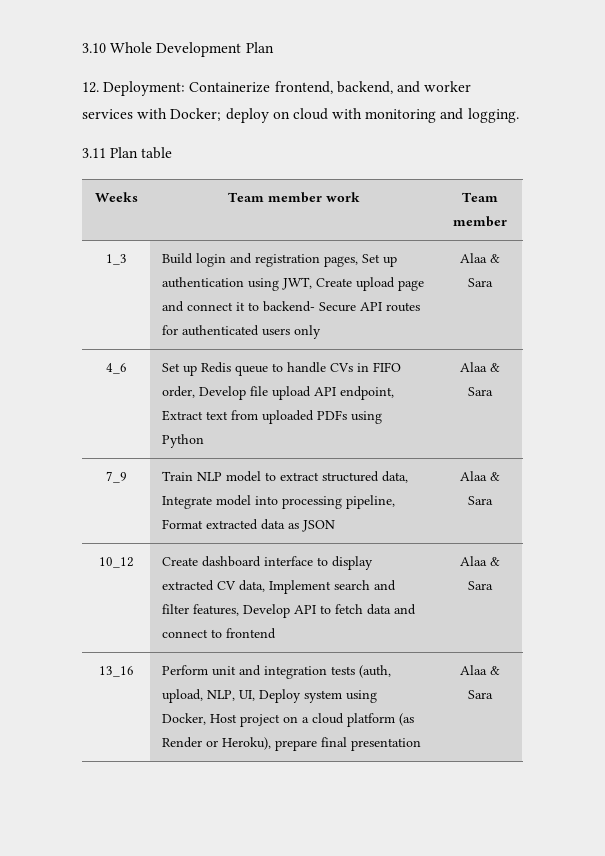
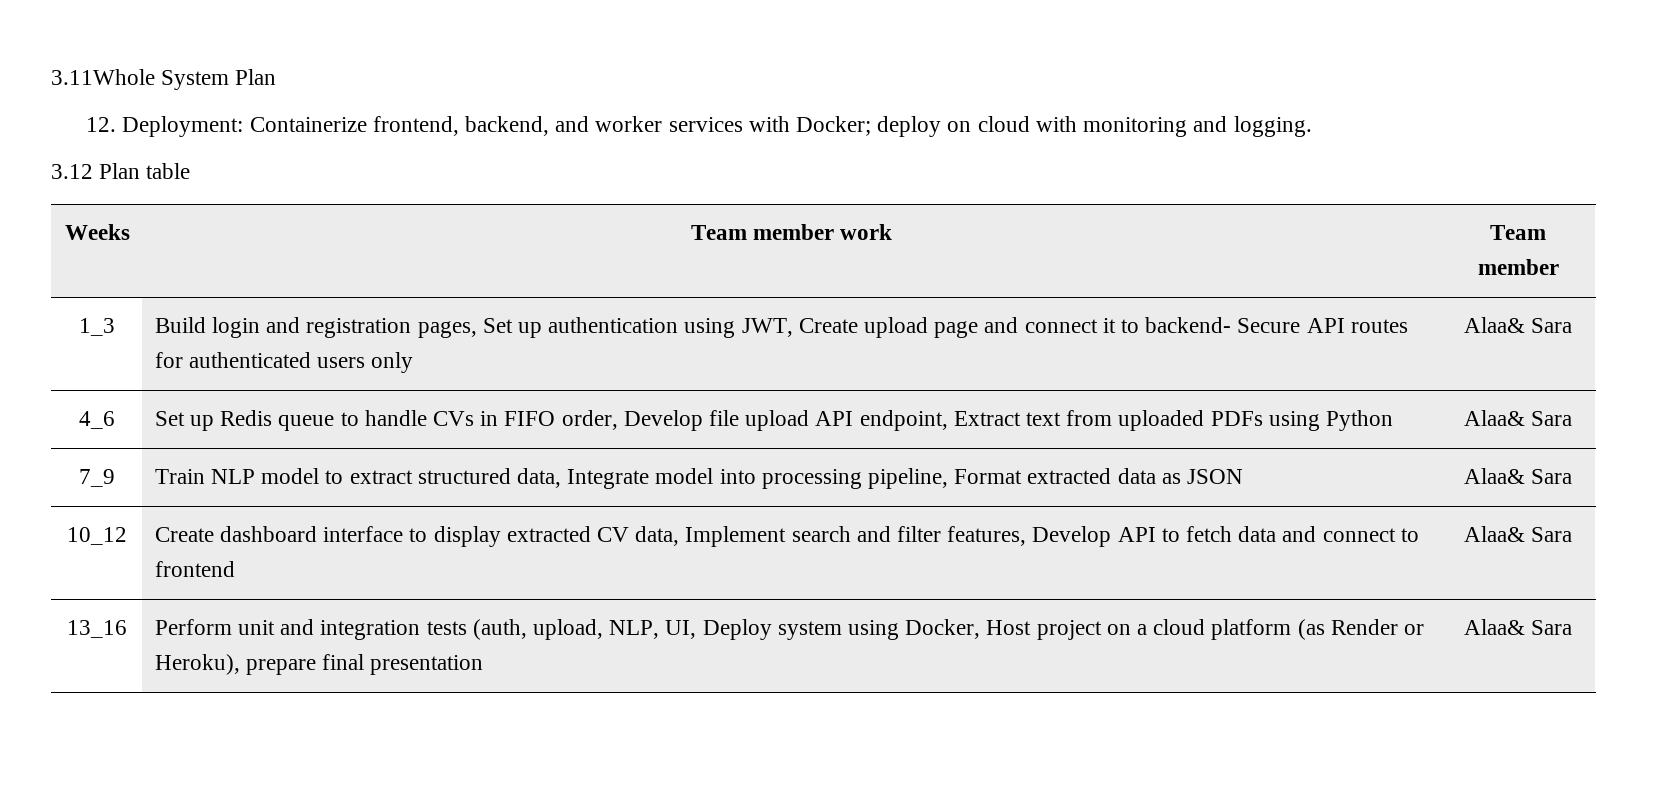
[82,42,242,57] 3.10 Whole Development -> [51,69,230,90] 3.11Whole System
[82,148,106,158] 3.11 -> [51,164,93,179] 3.12
[459,253,500,263] Alaa & -> [1463,317,1525,333] Alaa&
[459,362,500,372] Alaa & -> [1463,410,1525,426] Alaa&
[459,471,500,481] Alaa & -> [1463,468,1525,484] Alaa&
[459,556,500,566] Alaa & -> [1463,526,1525,542] Alaa&
[459,665,500,675] Alaa & -> [1463,619,1525,635] Alaa&

